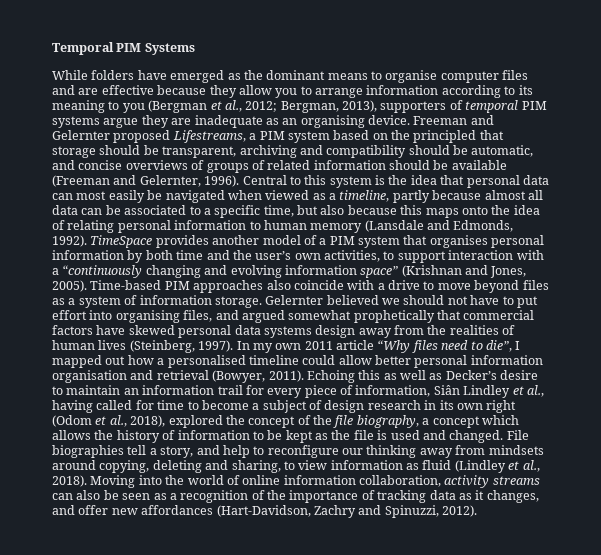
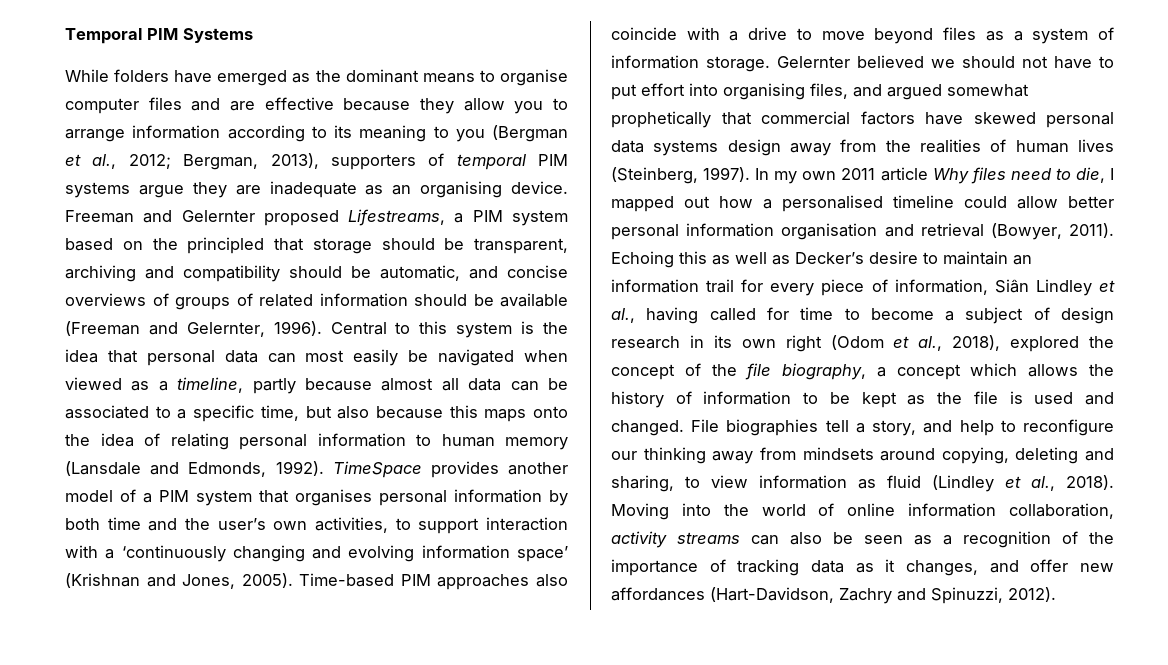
[62,265,143,278] “continuously -> [121,545,226,562] ‘continuously
[360,266,399,278] space” -> [517,546,568,562] space’
[377,340,411,353] “Why -> [932,168,969,184] Why
[485,340,512,352] die”, -> [1075,167,1105,183] die,

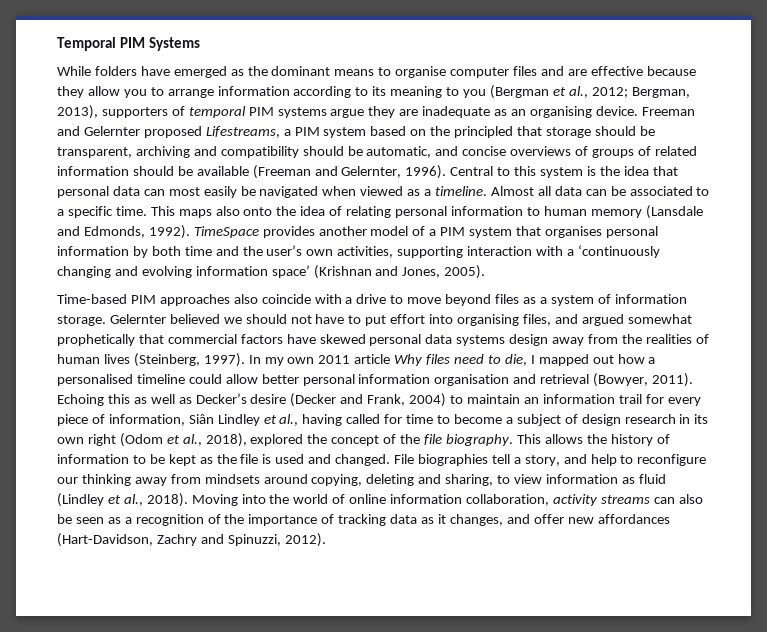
[177,377,434,394] timeline, partly because almost -> [435,186,534,196] timeline. Almost
[260,405,527,422] time, but also because this maps -> [115,206,240,218] time. This maps also
[395,518,480,534] to support -> [397,246,464,258] supporting
(293, 580) none -> (486, 272) //
(918, 257) none -> [290,393,447,407] (Decker and Frank, 2004)
[782,363,1018,380] biography, a concept which -> [445,434,541,446] biography. This

